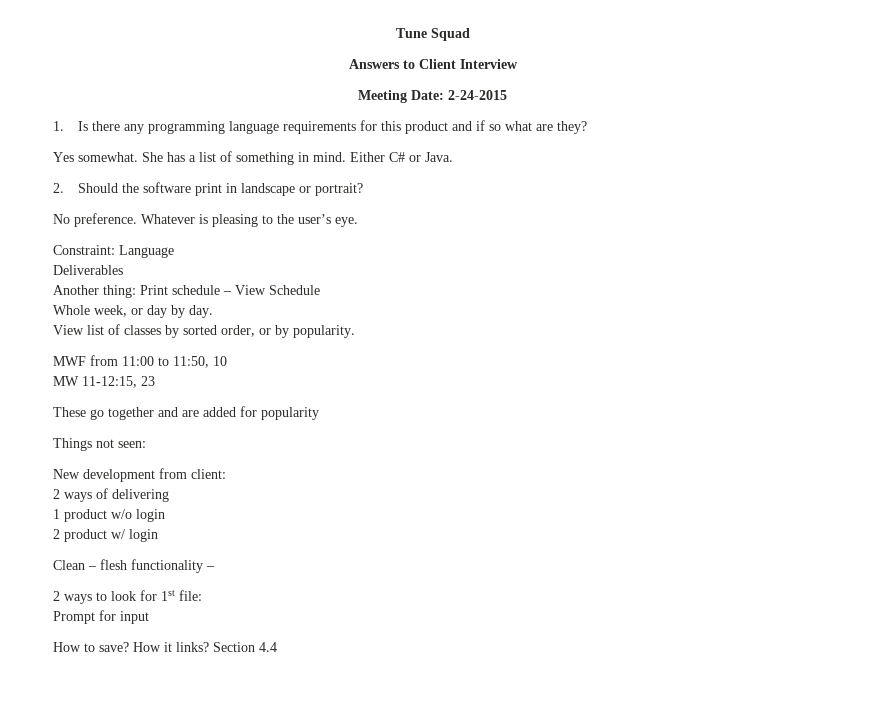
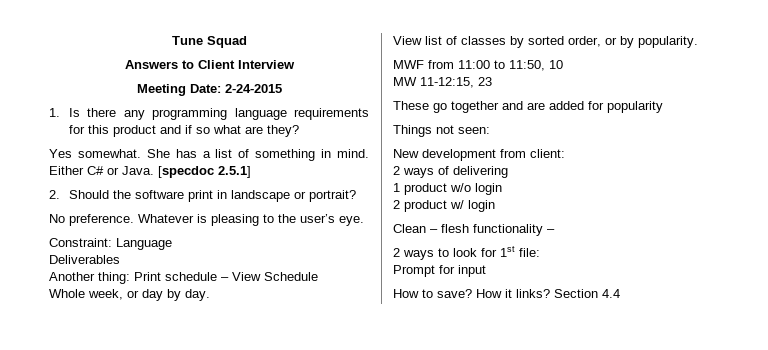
(453, 157) none -> [158,166,251,178] [specdoc 2.5.1]

